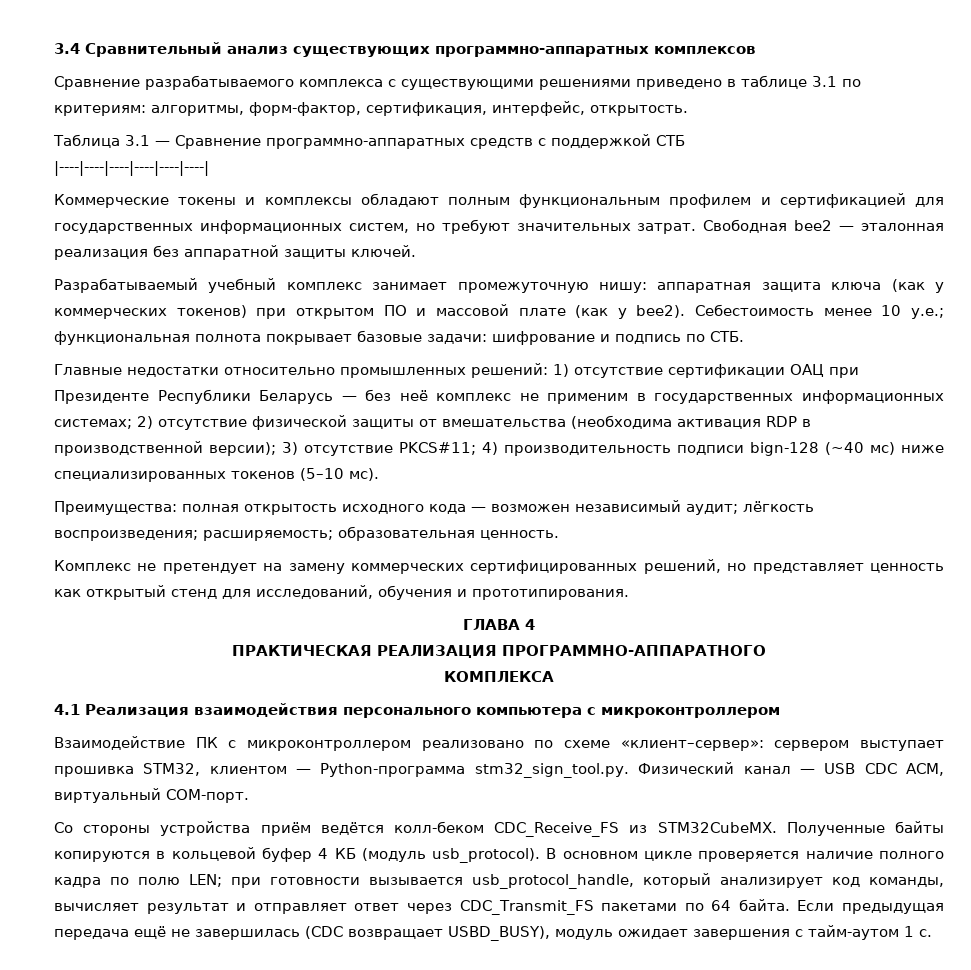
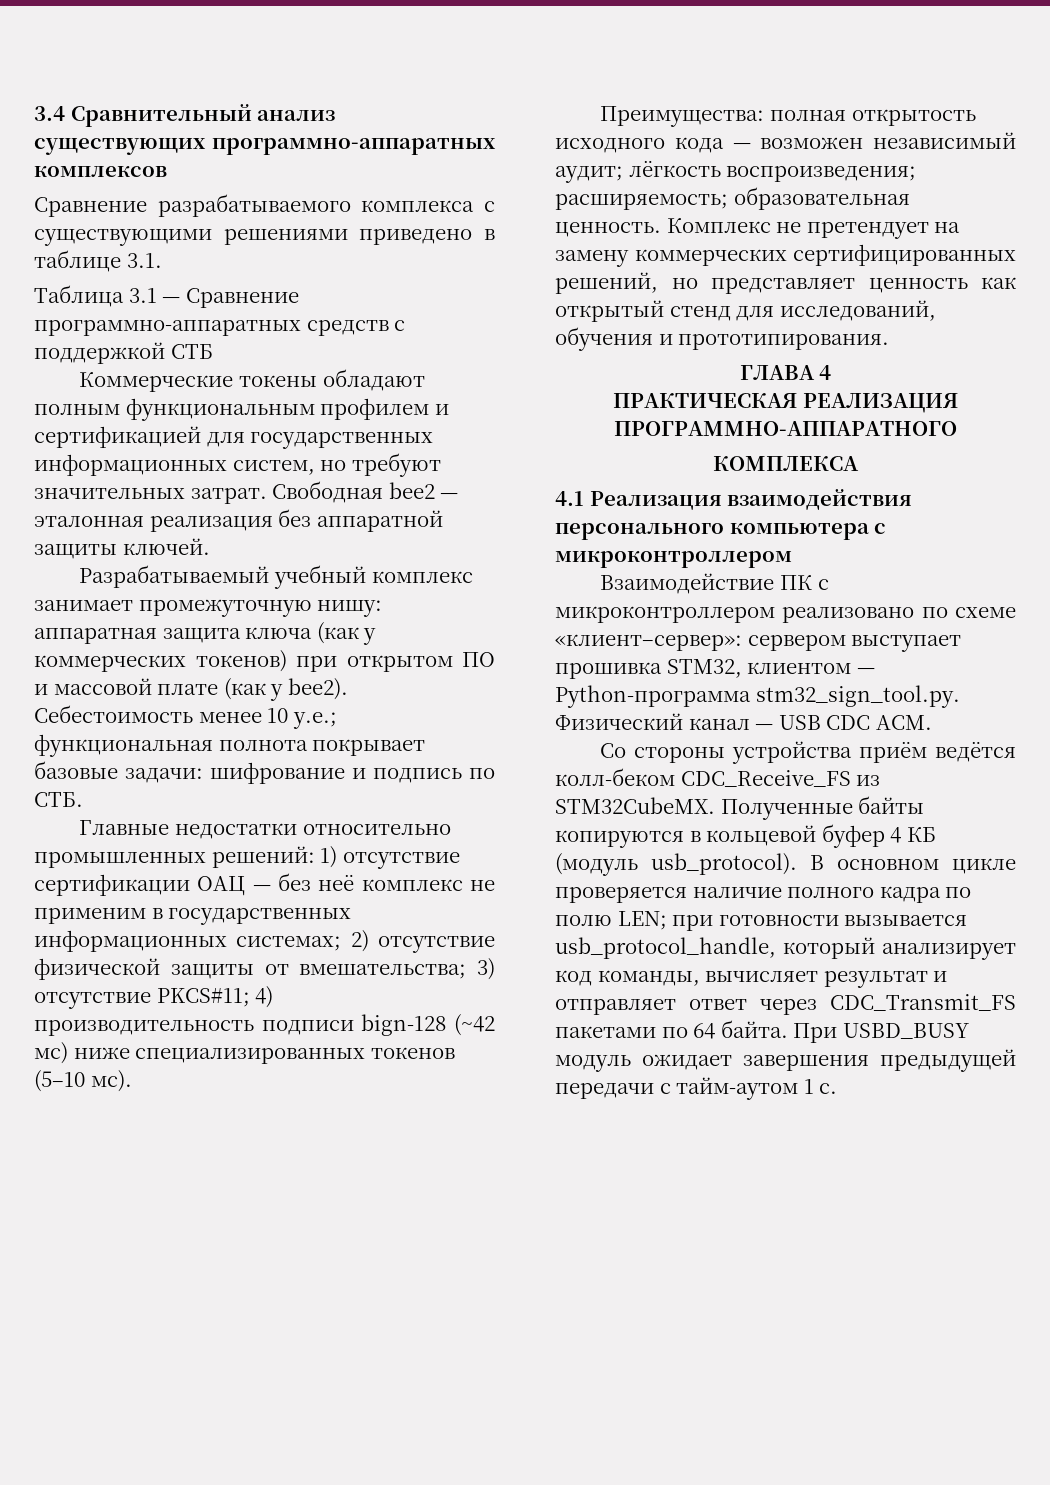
[812,76,861,87] [54,101,688,116] 3.1 по критериям: алгоритмы, форм-фактор, сертификация, интерфейс, открытость. -> [126,253,162,268] 3.1.
[54,161,209,176] // |----|----|----|----|----|----| -> (213, 351) none
[245,197,352,205] и комплексы -> (317, 381) none
[829,367,859,378] [54,389,334,404] при Президенте Республики Беларусь -> (246, 886) none
[442,415,811,429] [54,441,276,456] вмешательства (необходима активация RDP в производственной версии); -> [299,964,467,979] вмешательства;
[825,442,864,455] (~40 -> [454,1014,495,1036] (~42
(559, 535) // -> (661, 229) none
[906,763,945,776] [54,788,249,803] ACM, виртуальный COM-порт. -> [875,715,932,730] ACM.
[797,900,944,914] [54,926,550,941] Если предыдущая передача ещё не завершилась (CDC возвращает USBD_BUSY), -> [793,1023,969,1043] При USBD_BUSY
(790, 934) none -> [880,1049,1016,1072] [555,1083,654,1099] предыдущей передачи

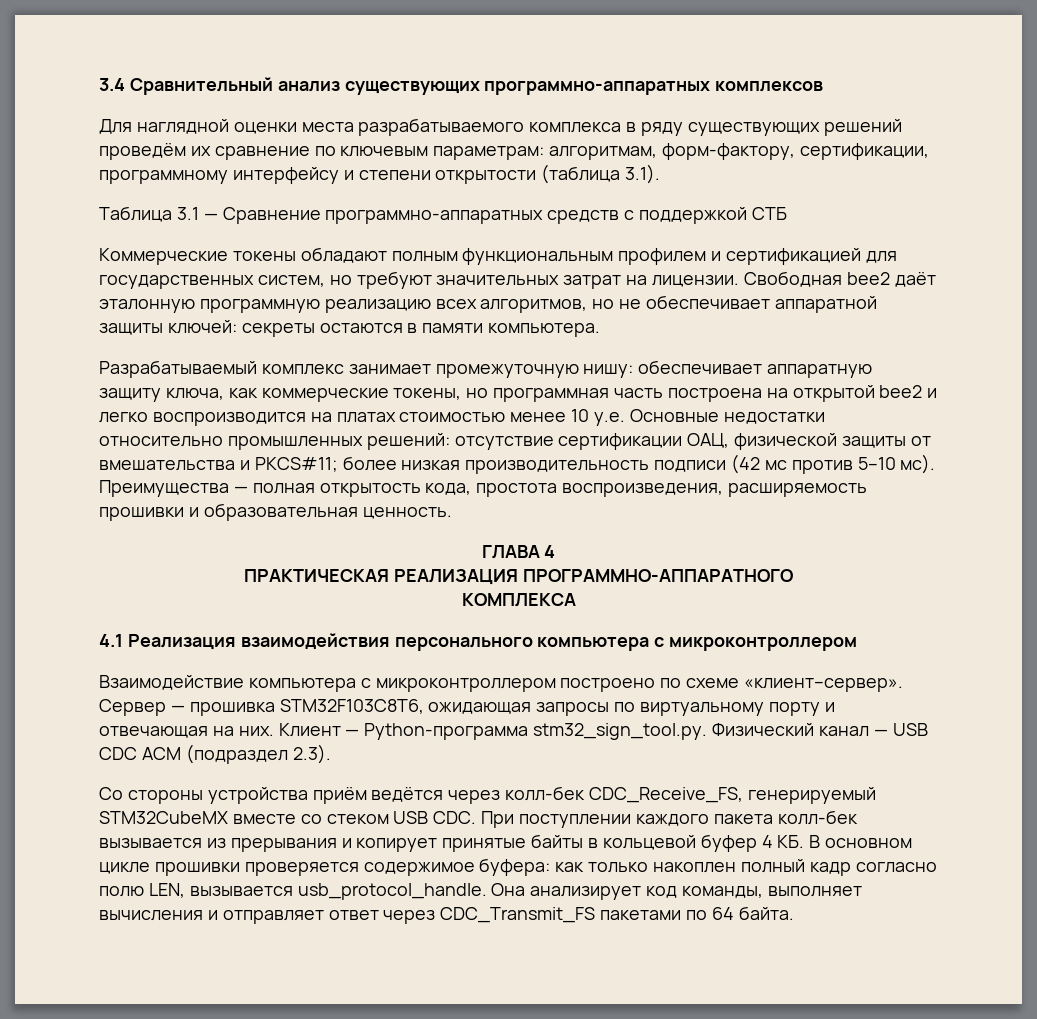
[34,194,495,217] [34,229,495,246] [34,250,162,272] Сравнение разрабатываемого комплекса с существующими решениями приведено в таблице 3.1. -> [99,118,902,136] [99,143,929,160] [99,164,661,184] Для наглядной оценки места разрабатываемого комплекса в ряду существующих решений проведём их сравнение по ключевым параметрам: алгоритмам, форм-фактору, сертификации, программному интерфейсу и степени открытости (таблица 3.1).
[34,454,227,476] информационных -> (254, 282) none
[190,481,459,504] [34,509,443,532] [34,538,210,559] затрат. Свободная bee2 — эталонная реализация без аппаратной защиты ключей. -> [563,271,936,289] [99,295,877,313] [99,320,601,337] затрат на лицензии. Свободная bee2 даёт эталонную программную реализацию всех алгоритмов, но не обеспечивает аппаратной защиты ключей: секреты остаются в памяти компьютера.
[273,565,366,589] учебный -> (257, 369) none
[34,622,377,645] [34,650,495,672] [34,678,348,701] [34,705,337,729] [34,734,426,757] [34,761,495,784] [34,792,83,807] [79,820,170,835] аппаратная защита ключа (как у коммерческих токенов) при открытом ПО и массовой плате (как у bee2). Себестоимость менее 10 у.е.; функциональная полнота покрывает базовые задачи: шифрование и подпись по СТБ. // Главные -> [638,360,873,378] [99,385,938,402] [99,409,719,426] обеспечивает аппаратную защиту ключа, как коммерческие токены, но программная часть построена на открытой bee2 и легко воспроизводится на платах стоимостью менее 10 у.е. Основные
[320,846,338,868] 1) -> (450, 441) none
[197,873,495,896] [34,908,352,925] [34,930,495,953] [34,958,495,980] [34,986,274,1009] [34,1014,495,1036] [34,1042,455,1064] [34,1070,132,1092] [600,106,976,127] [555,132,1016,153] [555,160,917,183] [555,187,910,210] [555,218,961,239] [555,244,1016,267] [555,272,1016,294] [555,300,936,322] [555,327,890,351] ОАЦ — без неё комплекс не применим в государственных информационных системах; 2) отсутствие физической защиты от вмешательства; 3) отсутствие PKCS#11; 4) производительность подписи bign-128 (~42 мс) ниже специализированных токенов (5–10 мс). // Преимущества: полная открытость исходного кода — возможен независимый аудит; лёгкость воспроизведения; расширяемость; образовательная ценность. Комплекс не претендует на замену коммерческих сертифицированных решений, но представляет ценность как открытый стенд для исследований, обучения и прототипирования. -> [687,433,931,450] [99,454,936,474] [99,480,868,497] [99,503,452,521] ОАЦ, физической защиты от вмешательства и PKCS#11; более низкая производительность подписи (42 мс против 5–10 мс). Преимущества — полная открытость кода, простота воспроизведения, расширяемость прошивки и образовательная ценность.
[779,575,829,590] [555,606,915,623] ПК с микроконтроллером реализовано -> [248,678,656,692] компьютера с микроконтроллером построено
[555,634,962,652] [555,659,852,679] «клиент–сервер»: сервером выступает прошивка STM32, клиентом -> [744,678,904,692] [99,699,835,716] [99,723,341,738] «клиент–сервер». Сервер — прошивка STM32F103C8T6, ожидающая запросы по виртуальному порту и отвечающая на них. Клиент
[875,715,932,730] ACM. -> [141,744,331,764] ACM (подраздел 2.3).
[555,768,881,787] [555,796,925,820] [555,824,936,848] [555,853,1016,876] [555,886,972,903] [555,911,968,931] [555,937,875,959] колл-беком CDC_Receive_FS из STM32CubeMX. Полученные байты копируются в кольцевой буфер 4 КБ (модуль usb_protocol). В основном цикле проверяется наличие полного кадра по полю LEN; при готовности вызывается usb_protocol_handle, который -> [448,786,876,804] [99,810,858,828] [99,834,913,852] [99,858,937,876] [99,883,526,900] через колл-бек CDC_Receive_FS, генерируемый STM32CubeMX вместе со стеком USB CDC. При поступлении каждого пакета колл-бек вызывается из прерывания и копирует принятые байты в кольцевой буфер 4 КБ. В основном цикле прошивки проверяется содержимое буфера: как только накоплен полный кадр согласно полю LEN, вызывается usb_protocol_handle. Она
[705,971,928,988] вычисляет результат -> [767,886,862,897] [99,910,203,921] выполняет вычисления
[793,1023,969,1043] [555,1049,1016,1072] [555,1077,838,1100] При USBD_BUSY модуль ожидает завершения предыдущей передачи с тайм-аутом 1 с. -> (794, 913) none

